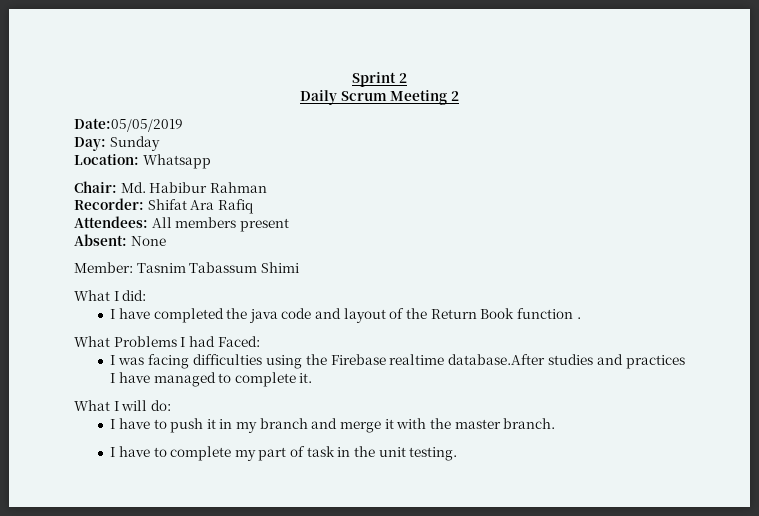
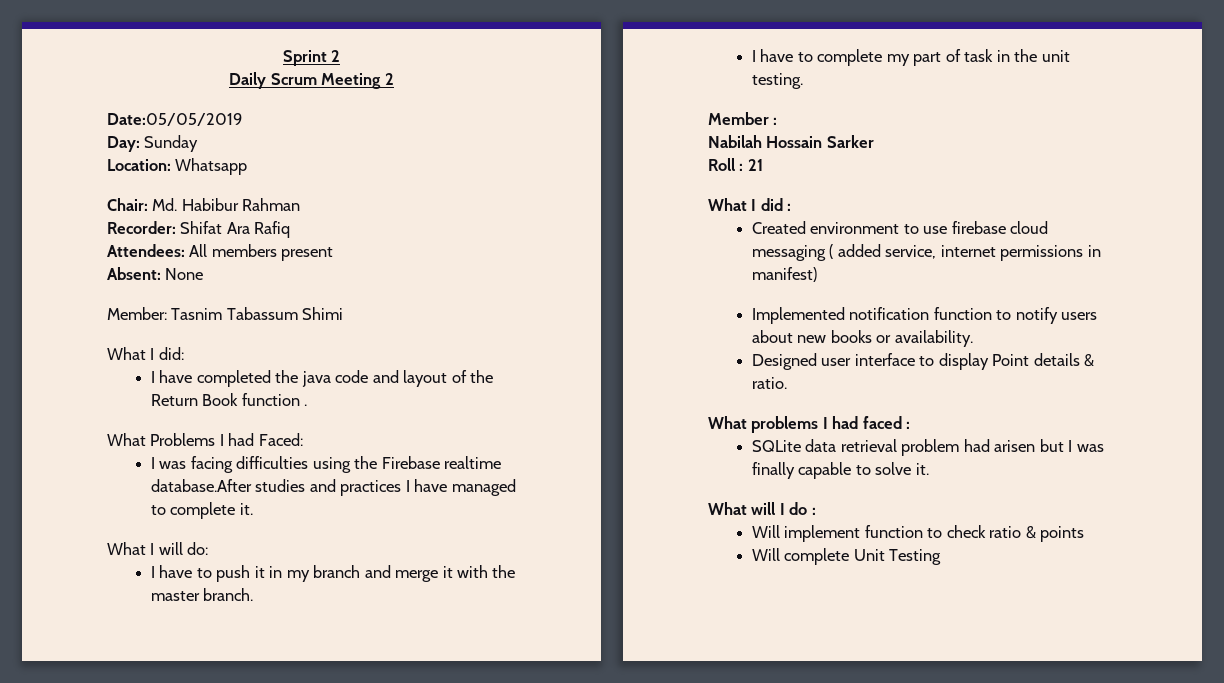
(458, 454) none -> [708,112,778,125] [708,135,874,148] [708,158,763,171] [708,198,792,211] [751,221,1049,234] [751,244,1101,261] [751,267,817,282] [751,307,1098,324] [751,330,973,347] [751,353,1095,370] [751,377,787,389] [708,416,911,433] [751,439,1104,456] [751,462,929,479] [708,502,816,515] [751,525,1085,542] [751,548,942,565] // Member : // Nabilah Hossain Sarker // Roll : 21 // What I did : // Created environment to use firebase cloud messaging ( added service, internet permissions in manifest) // Implemented notification function to notify users about new books or availability. // Designed user interface to display Point details & ratio. // What problems I had faced : // SQLite data retrieval problem had arisen but I was finally capable to solve it. // What will I do : // Will implement function to check ratio & points // Will complete Unit Testing

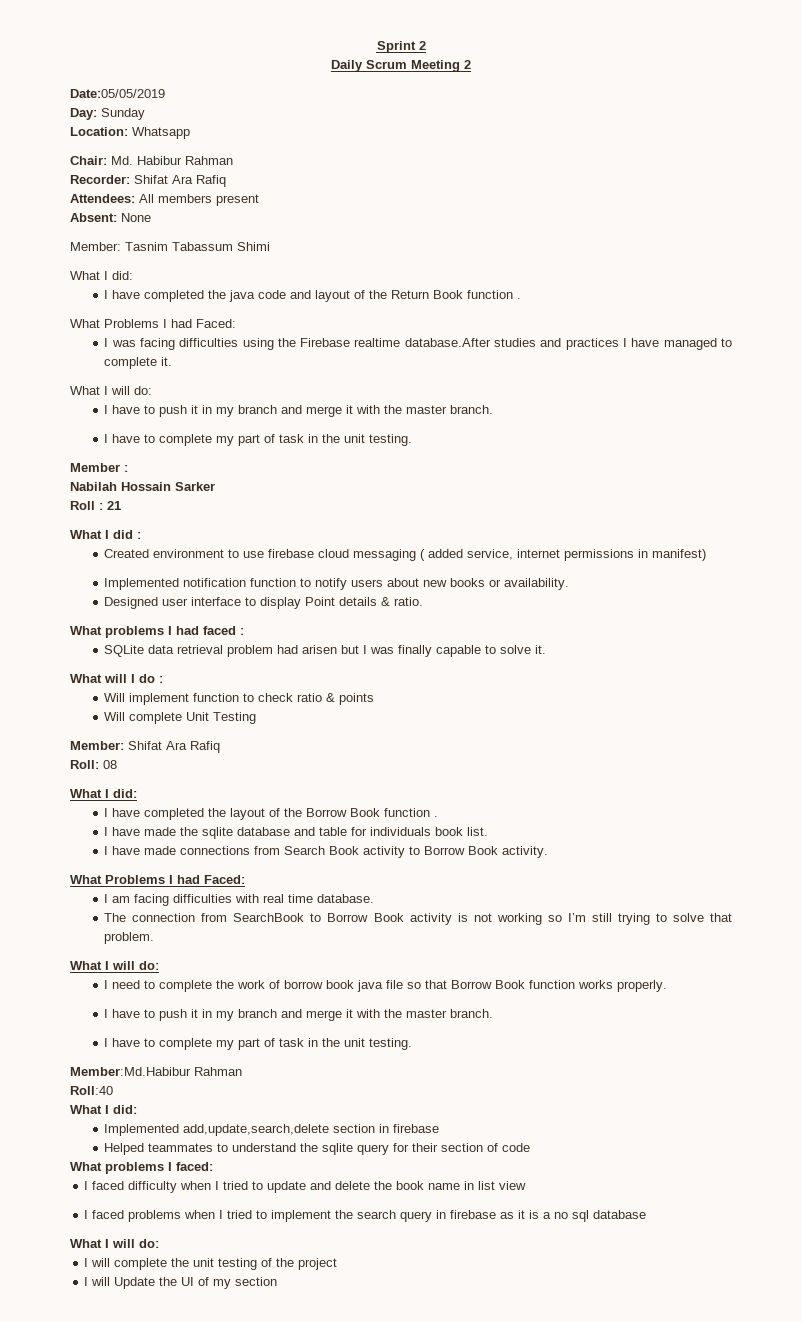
(942, 557) none -> [70,741,220,753] [70,760,117,769] [70,789,137,798] [104,808,439,820] [104,827,489,839] [104,846,549,858] [70,875,245,884] [104,894,375,906] [104,913,732,925] [104,932,155,944] [70,961,159,970] [104,980,668,992] [104,1009,494,1021] [104,1038,413,1050] [70,1067,242,1076] [70,1086,113,1095] [70,1105,137,1114] [104,1124,440,1136] [104,1143,531,1155] [70,1162,213,1174] [84,1181,527,1193] [84,1210,647,1222] [70,1239,159,1248] [84,1258,338,1270] [84,1277,278,1289] // Member: Shifat Ara Rafiq // Roll: 08 // What I did: // I have completed the layout of the Borrow Book function . // I have made the sqlite database and table for individuals book list. // I have made connections from Search Book activity to Borrow Book activity. // What Problems I had Faced: // I am facing difficulties with real time database. // The connection from SearchBook to Borrow Book activity is not working so I’m still trying to solve that problem. // What I will do: // I need to complete the work of borrow book java file so that Borrow Book function works properly. // I have to push it in my branch and merge it with the master branch. // I have to complete my part of task in the unit testing. // Member:Md.Habibur Rahman // Roll:40 // What I did: // Implemented add,update,search,delete section in firebase // Helped teammates to understand the sqlite query for their section of code // What problems I faced: // I faced difficulty when I tried to update and delete the book name in list view // I faced problems when I tried to implement the search query in firebase as it is a no sql database // What I will do: // I will complete the unit testing of the project // I will Update the UI of my section

